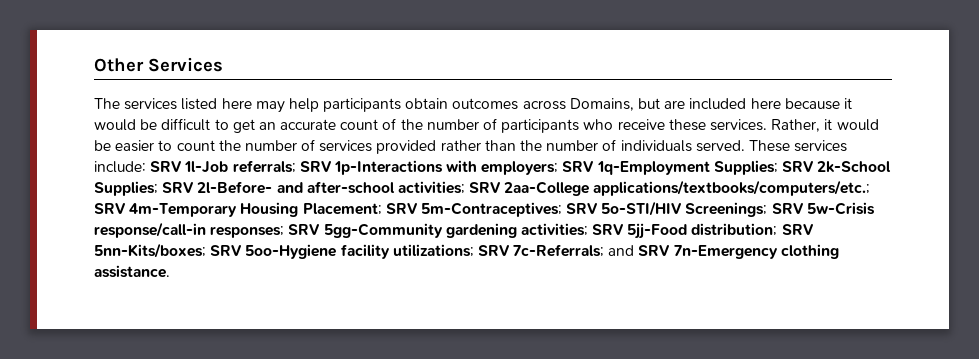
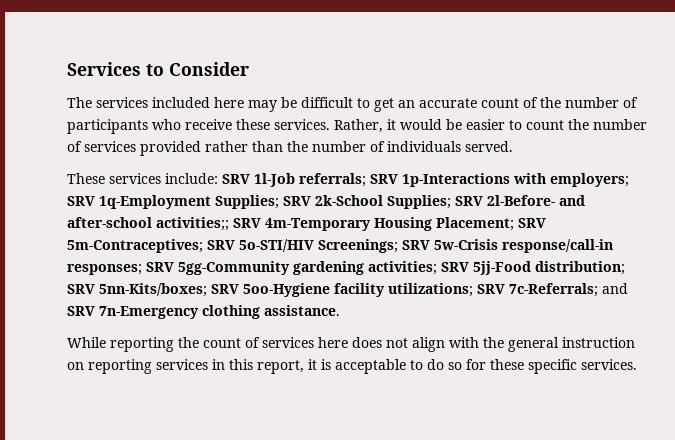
[94,58,144,72] Other -> (67, 69) none
(223, 64) none -> [146,62,249,76] to Consider
[181,98,218,110] listed -> [152,97,210,108] included
[288,98,852,112] [94,119,136,131] help participants obtain outcomes across Domains, but are included here because it would -> (277, 106) none
(745, 146) none -> (513, 146) //
[397,180,871,196] activities; SRV 2aa-College applications/textbooks/computers/etc.; -> [156,217,229,231] activities;;
(170, 271) none -> [67,337,635,352] [67,359,637,374] // While reporting the count of services here does not align with the general instruction on reporting services in this report, it is acceptable to do so for these specific services.

